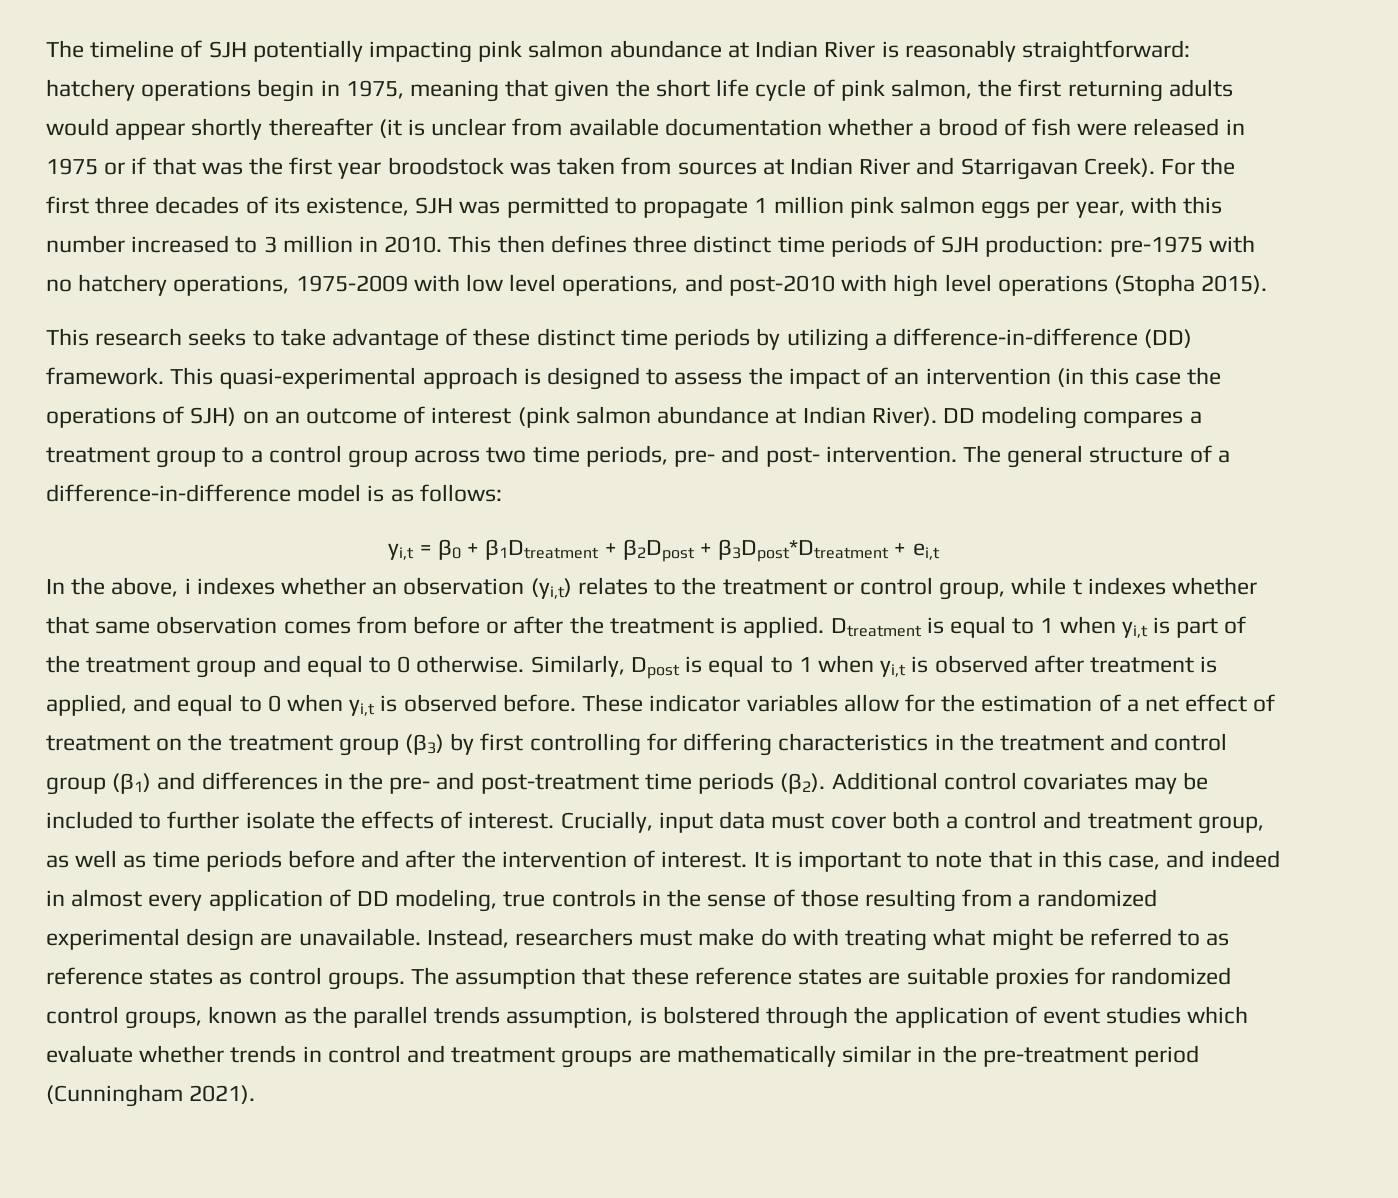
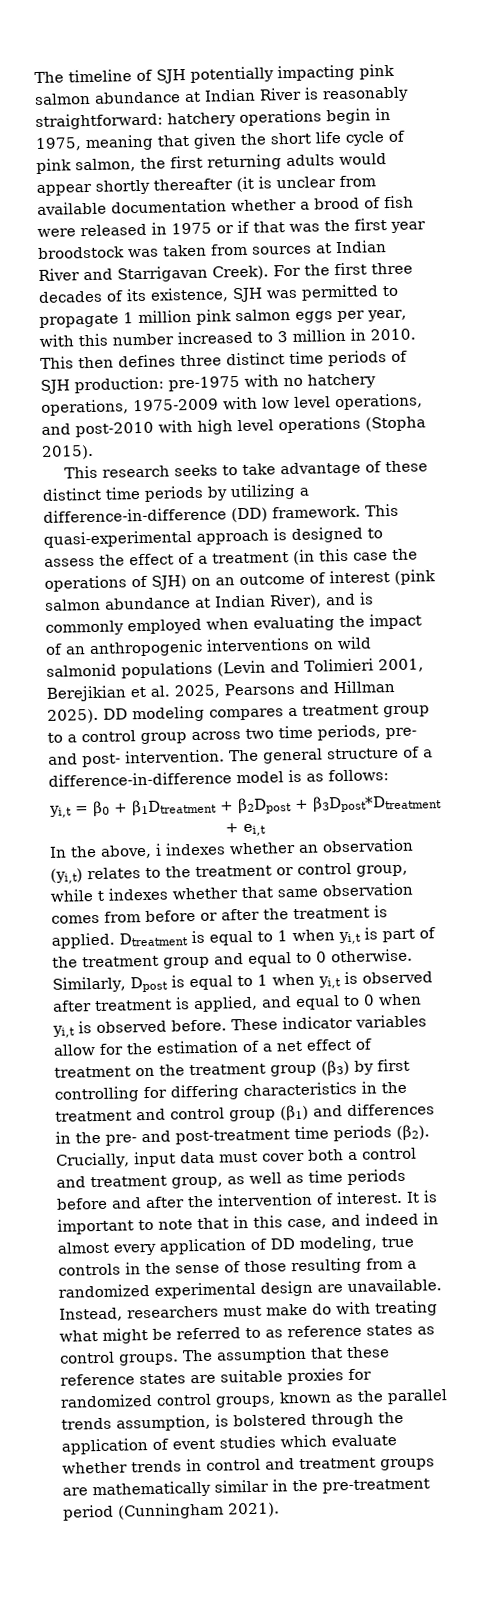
[788,367,1051,389] impact of an intervention -> [129,552,289,566] effect of a treatment
[871,407,937,426] River). -> [269,592,374,610] [45,613,422,636] [45,636,372,658] [46,658,424,679] [46,679,395,702] [47,708,99,724] River), and is commonly employed when evaluating the impact of an anthropogenic interventions on wild salmonid populations (Levin and Tolimieri 2001, Berejikian et al. 2025, Pearsons and Hillman 2025).
[831,772,1209,794] [46,811,555,829] Additional control covariates may be included to further isolate the effects of interest. -> (430, 1133) none

